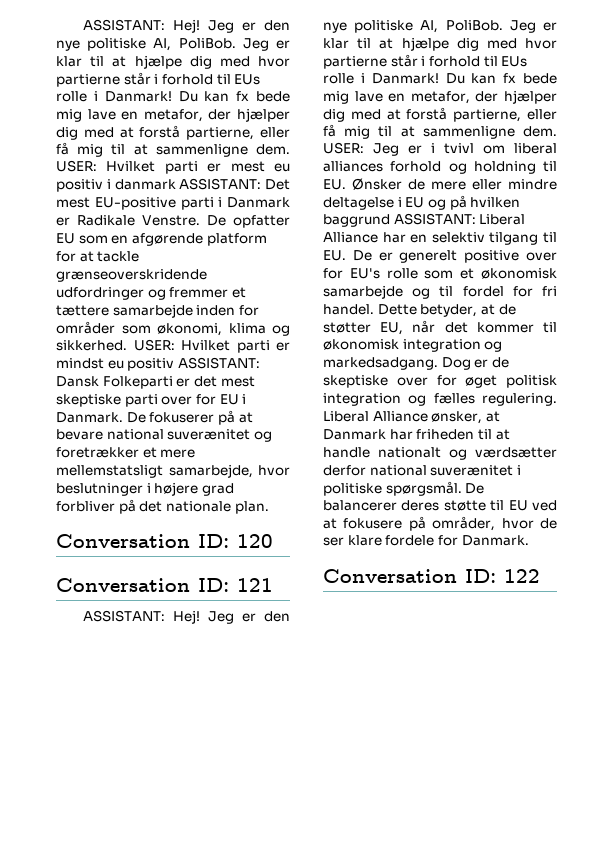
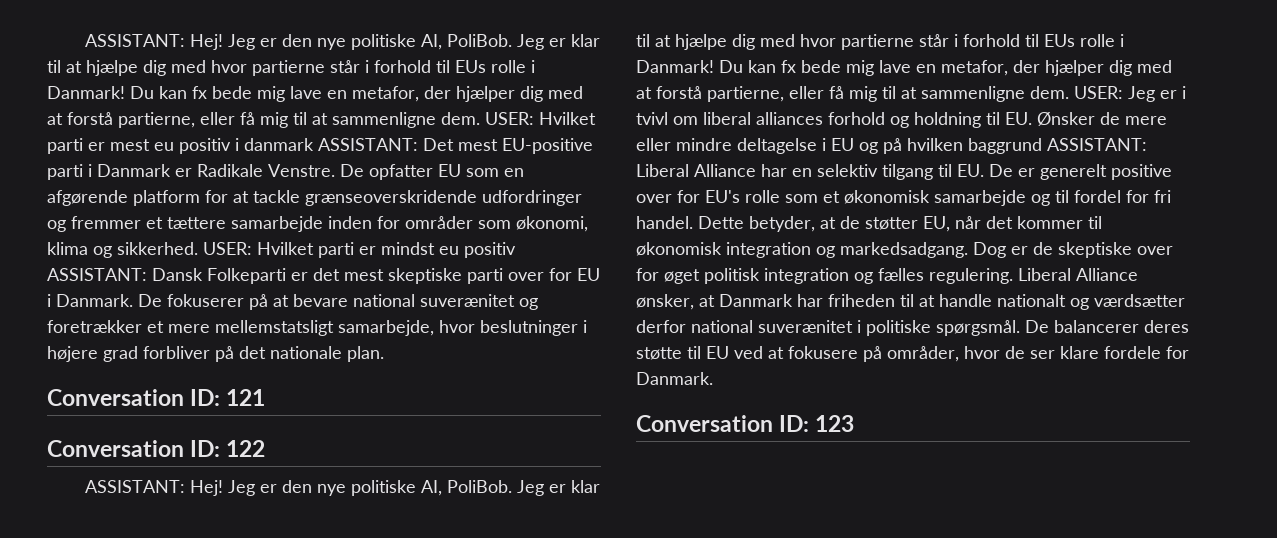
[237,534,273,548] [56,578,273,592] 120 // Conversation ID: 121 -> [226,389,266,406] [47,440,266,457] 121 // Conversation ID: 122
[504,569,540,583] 122 -> [815,415,855,432] 123

